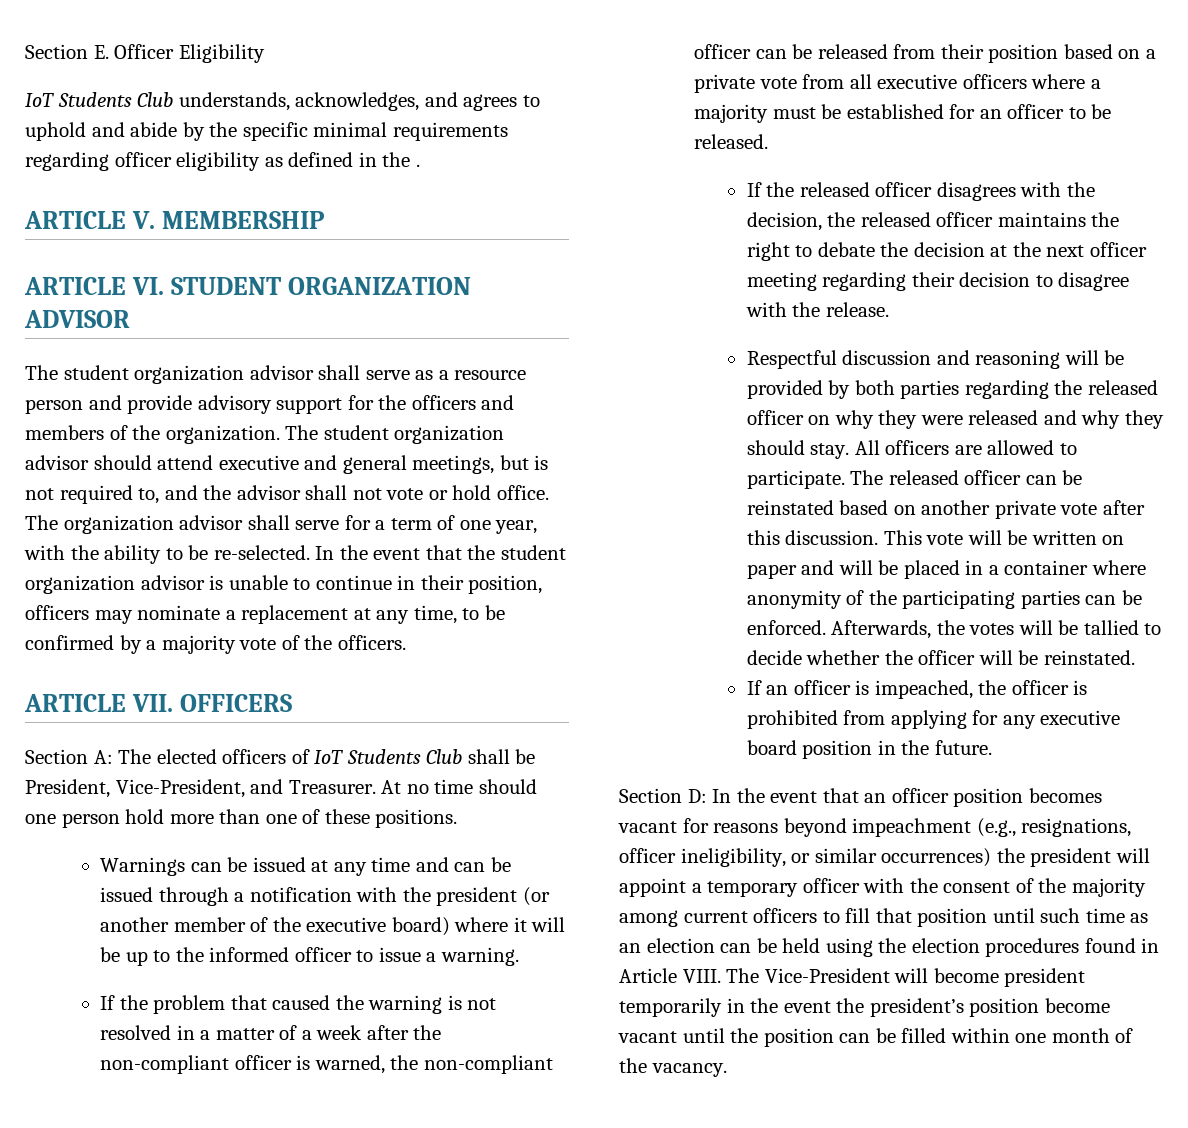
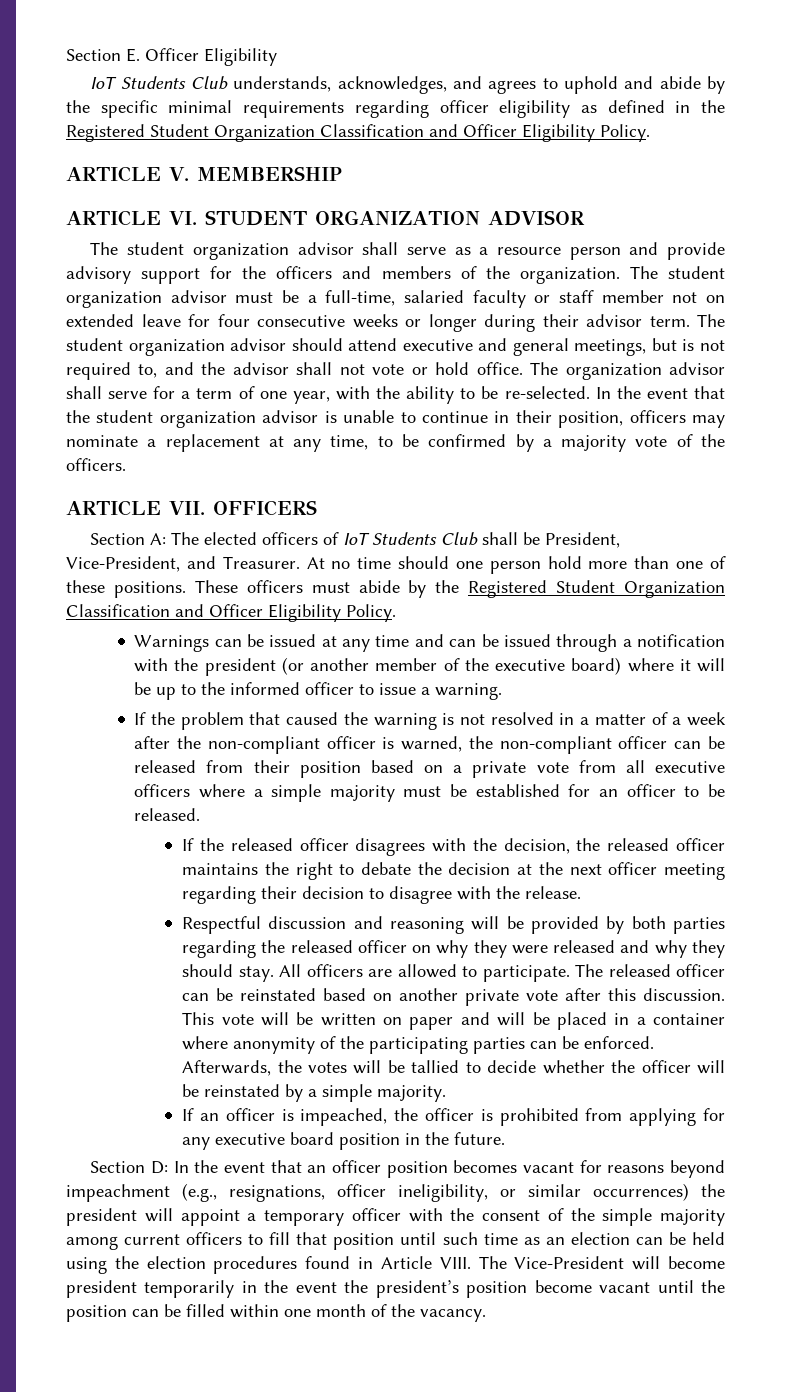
[415,164,420,167] . -> [66,124,650,142] Registered Student Organization Classification and Officer Eligibility Policy.
(89, 462) none -> [235,290,725,308] [66,314,725,332] [66,338,287,356] must be a full-time, salaried faculty or staff member not on extended leave for four consecutive weeks or longer during their advisor term. The student organization advisor
(458, 818) none -> [194,580,725,598] [66,604,396,622] These officers must abide by the Registered Student Organization Classification and Officer Eligibility Policy.
(1101, 84) none -> [271,784,322,802] simple
[1043,650,1135,665] reinstated. -> [204,1084,447,1102] reinstated by a simple majority.
(1067, 885) none -> [602,1208,653,1226] simple

